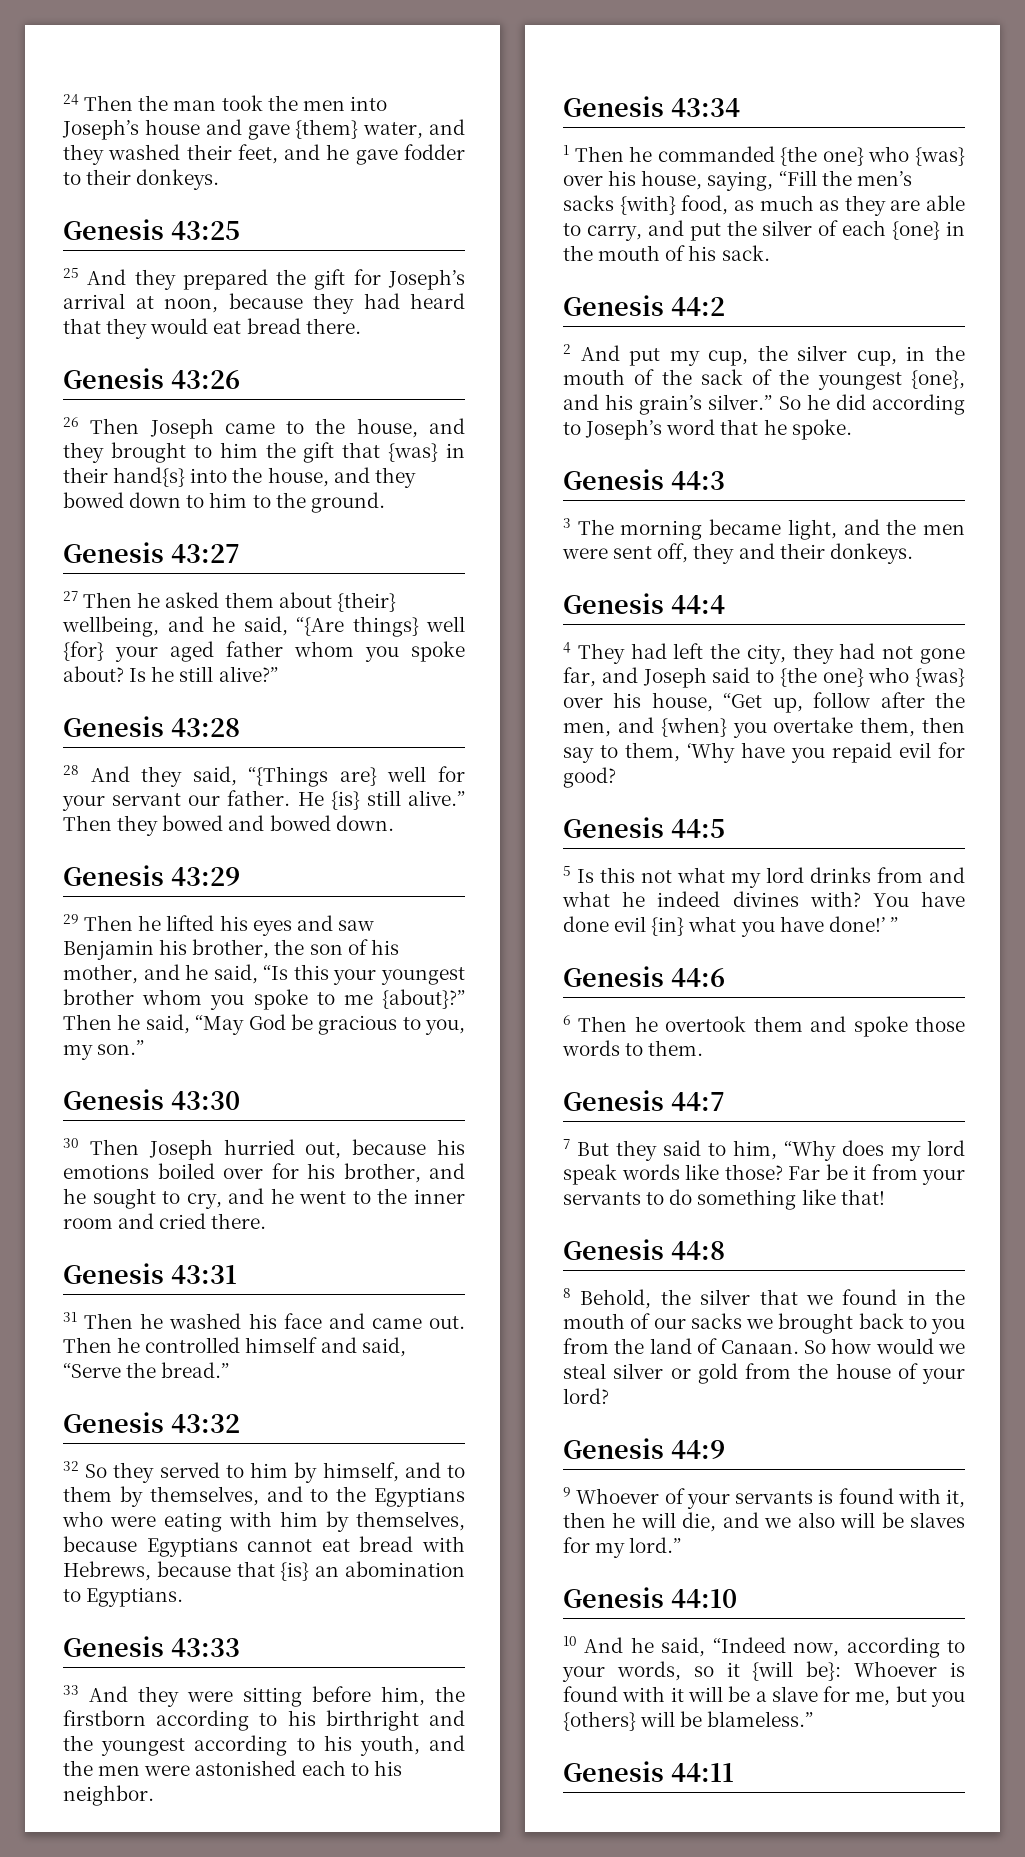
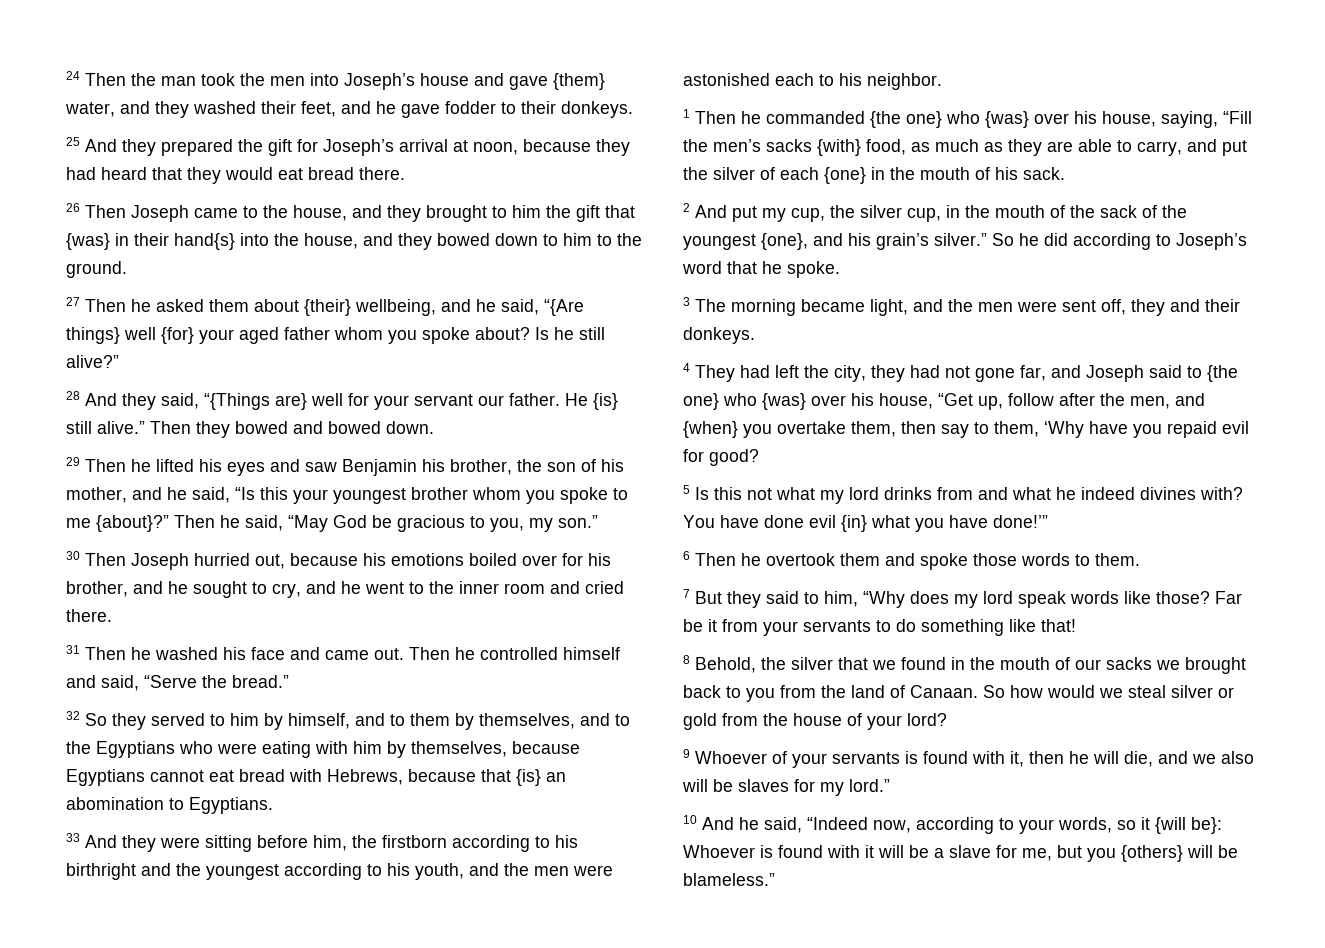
[63,219,240,240] // Genesis 43:25 -> (633, 109) none
[63,368,240,389] // Genesis 43:26 -> (405, 173) none
[63,542,240,563] // Genesis 43:27 -> (127, 269) none
[63,716,240,737] // Genesis 43:28 -> (119, 361) none
[63,865,240,886] // Genesis 43:29 -> (434, 427) none
[63,1089,240,1110] // Genesis 43:30 -> (598, 521) none
[63,1263,237,1284] // Genesis 43:31 -> (112, 615) none
[63,1412,240,1433] // Genesis 43:32 -> (289, 681) none
[63,1636,240,1657] // Genesis 43:33 -> (273, 805) none
[563,96,740,117] // Genesis 43:34 -> (942, 81) none
[563,295,725,316] // Genesis 44:2 -> (1065, 173) none
[563,469,725,490] // Genesis 44:3 -> (840, 269) none
[563,593,725,614] // Genesis 44:4 -> (755, 335) none
[563,817,725,838] // Genesis 44:5 -> (759, 457) none
[828,916,898,932] [563,966,725,987] done!’ ” // Genesis 44:6 -> [993,515,1048,528] done!’”
[563,1090,725,1111] // Genesis 44:7 -> (1140, 559) none
[563,1239,725,1260] // Genesis 44:8 -> (1076, 625) none
[563,1438,725,1459] // Genesis 44:9 -> (947, 719) none
[563,1587,737,1608] // Genesis 44:10 -> (890, 785) none
[563,1761,734,1782] // Genesis 44:11 -> (775, 879) none

